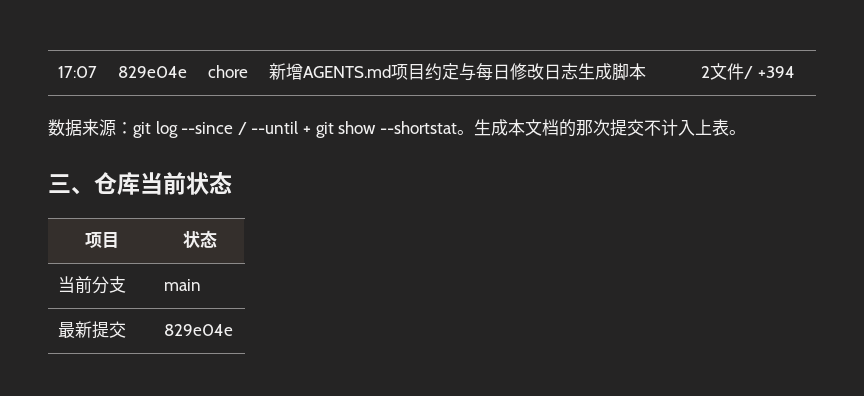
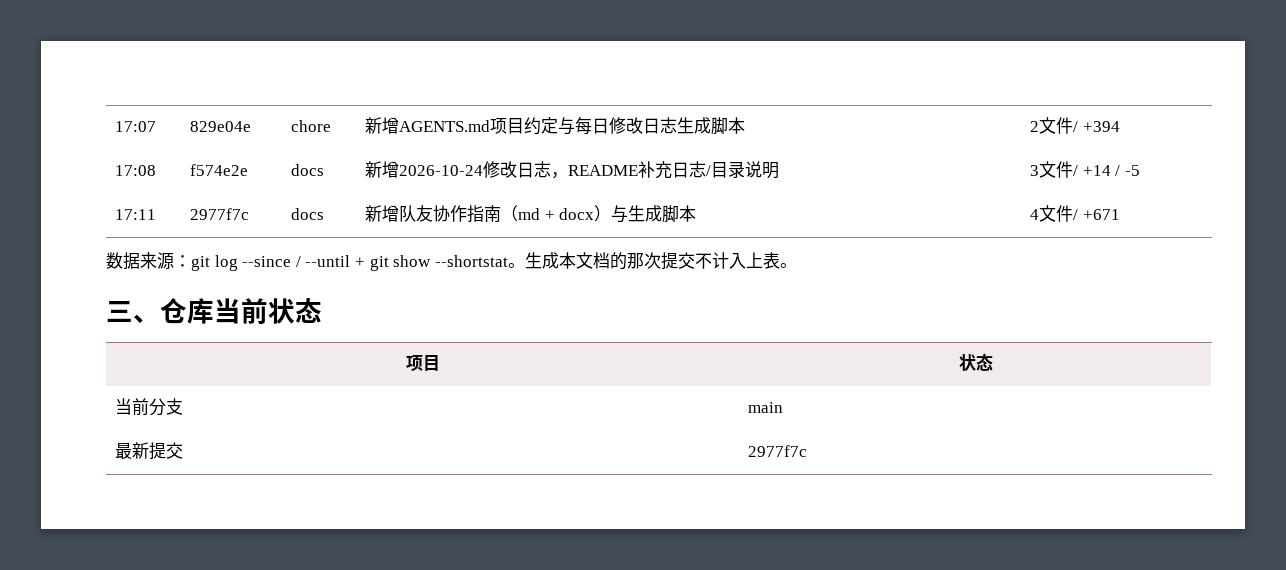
(795, 72) none -> [114,165,156,176] [189,164,248,176] [290,164,324,176] [364,161,779,179] [1029,161,1140,178] [114,209,156,220] [189,208,249,220] [290,208,324,220] [364,205,697,223] [1029,205,1120,222] // 17:08 | f574e2e | docs | 新增2026-10-24修改日志，README补充日志/目录说明 | 3文件/ +14 / -5 // 17:11 | 2977f7c | docs | 新增队友协作指南（md + docx）与生成脚本 | 4文件/ +671
[164,324,234,336] 829e04e -> [747,445,807,457] 2977f7c

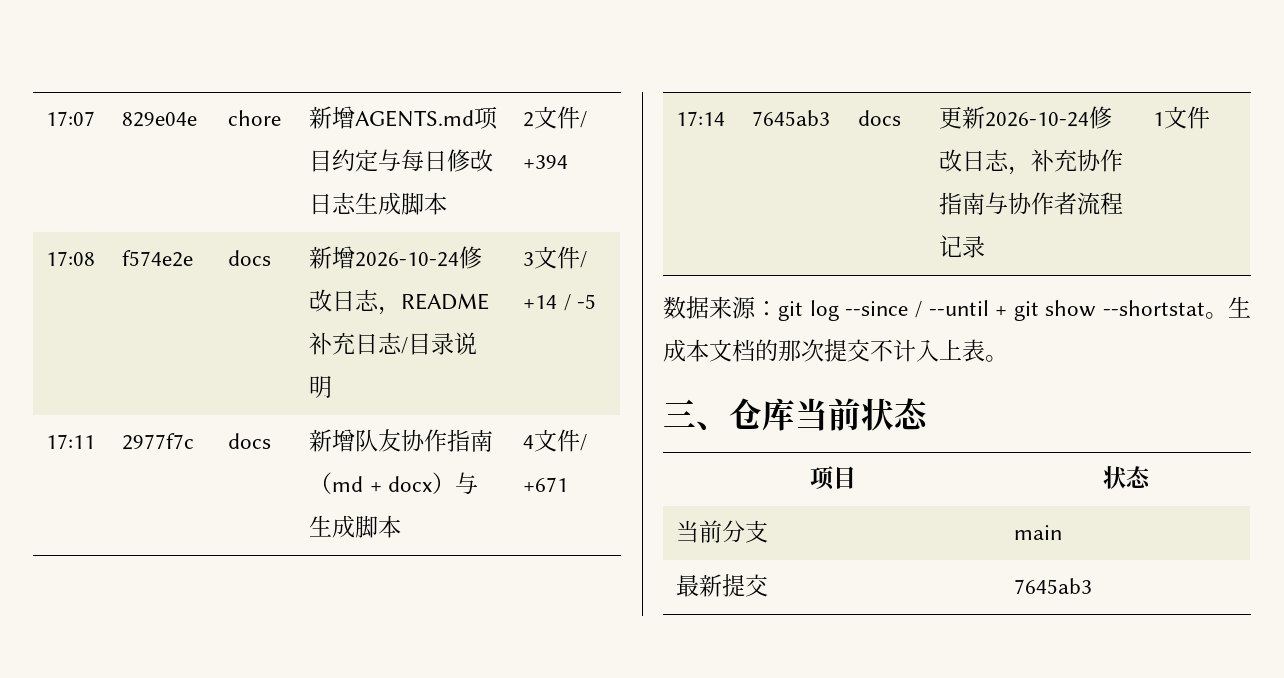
(1120, 214) none -> [676,111,726,126] [752,110,831,126] [858,110,902,126] [939,106,1113,129] [939,149,1124,175] [939,192,1124,215] [939,235,986,258] [1153,106,1211,129] // 17:14 | 7645ab3 | docs | 更新2026-10-24修改日志，补充协作指南与协作者流程记录 | 1文件
[747,445,807,457] 2977f7c -> [1014,578,1093,594] 7645ab3

